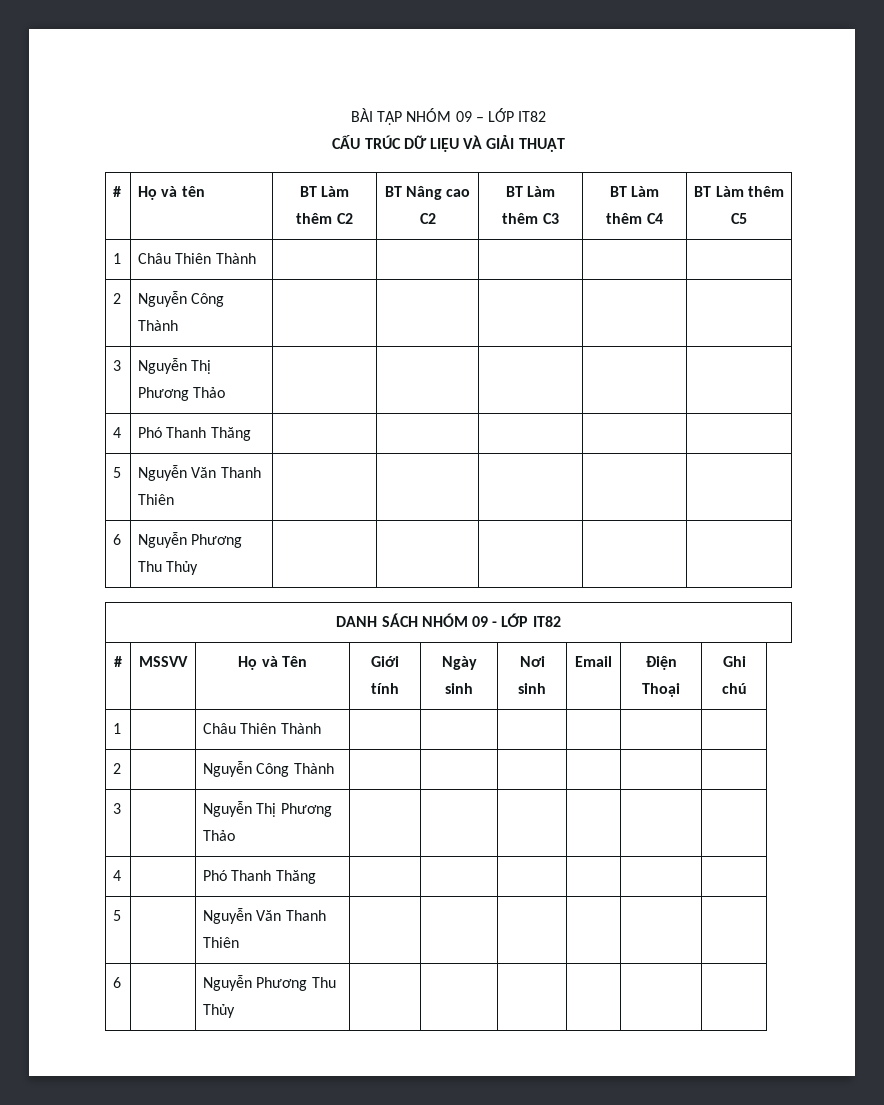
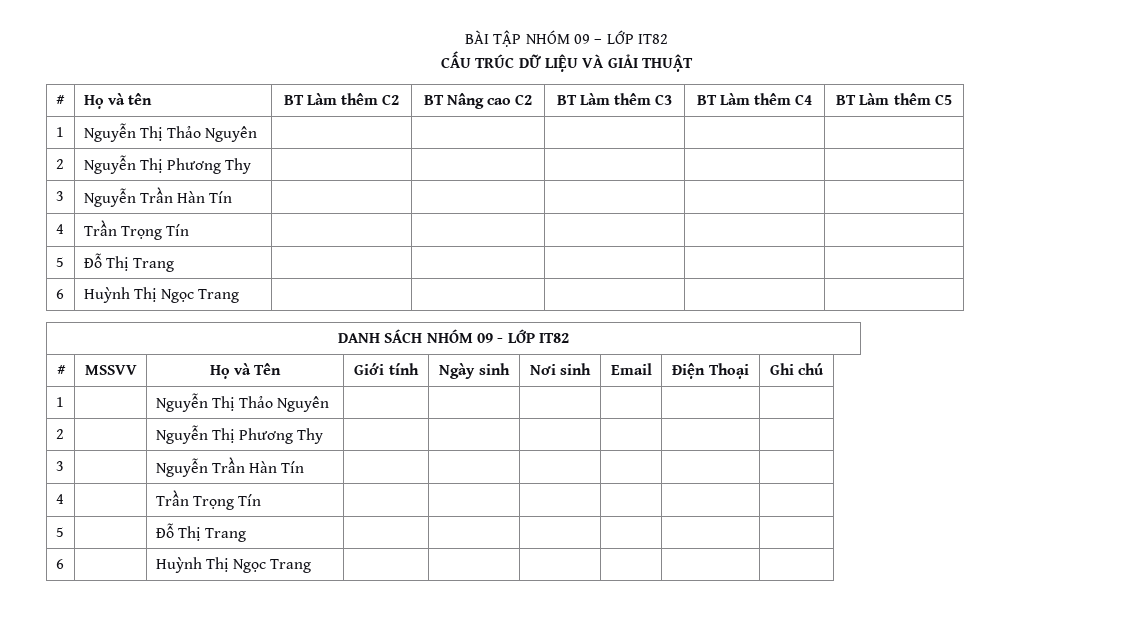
[138,253,256,264] Châu Thiên Thành -> [83,123,258,142] Nguyễn Thị Thảo Nguyên
[191,293,225,307] [138,320,179,331] Công Thành -> [139,158,252,174] Thị Phương Thy
[191,360,212,374] [138,387,226,401] [113,427,122,438] [138,427,251,441] [113,467,122,478] [138,465,261,481] [138,494,175,505] [113,534,122,545] [138,532,243,548] [138,561,199,575] Thị Phương Thảo | | | | | // 4 | Phó Thanh Thăng | | | | | // 5 | Nguyễn Văn Thanh Thiên | | | | | // 6 | Nguyễn Phương Thu Thủy -> [139,187,233,203] [55,224,64,234] [83,220,190,240] [55,257,64,267] [83,253,175,272] [55,289,64,299] [83,287,240,303] Trần Hàn Tín | | | | | // 4 | Trần Trọng Tín | | | | | // 5 | Đỗ Thị Trang | | | | | // 6 | Huỳnh Thị Ngọc Trang
[203,723,321,734] Châu Thiên Thành -> [155,393,330,412] Nguyễn Thị Thảo Nguyên
[256,763,334,777] Công Thành -> [211,428,324,444] Thị Phương Thy
[256,803,332,817] [203,830,236,841] [113,870,122,881] [203,870,316,884] [113,910,122,921] [203,908,326,924] [203,937,240,948] [113,977,122,988] [203,975,336,991] [203,1004,236,1018] Thị Phương Thảo | | | | | | // 4 | | Phó Thanh Thăng | | | | | | // 5 | | Nguyễn Văn Thanh Thiên | | | | | | // 6 | | Nguyễn Phương Thu Thủy -> [211,457,305,473] [55,494,64,504] [155,490,262,510] [55,527,64,537] [155,523,247,542] [55,559,64,569] [155,557,312,573] Trần Hàn Tín | | | | | | // 4 | | Trần Trọng Tín | | | | | | // 5 | | Đỗ Thị Trang | | | | | | // 6 | | Huỳnh Thị Ngọc Trang

